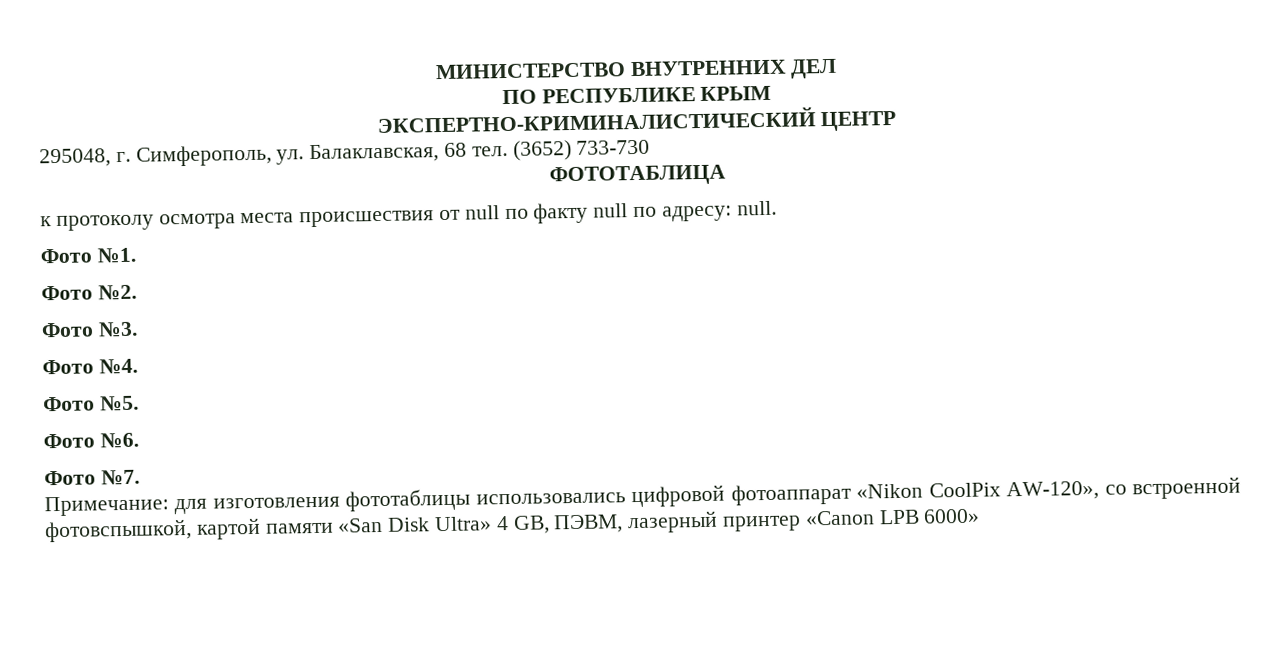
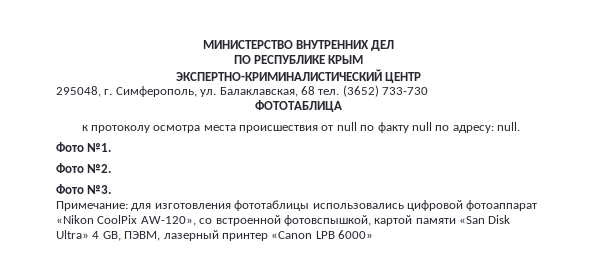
[42,358,138,375] [43,395,139,412] [43,432,139,449] [44,469,140,486] // Фото №4. // Фото №5. // Фото №6. // Фото №7. -> (112, 189) none

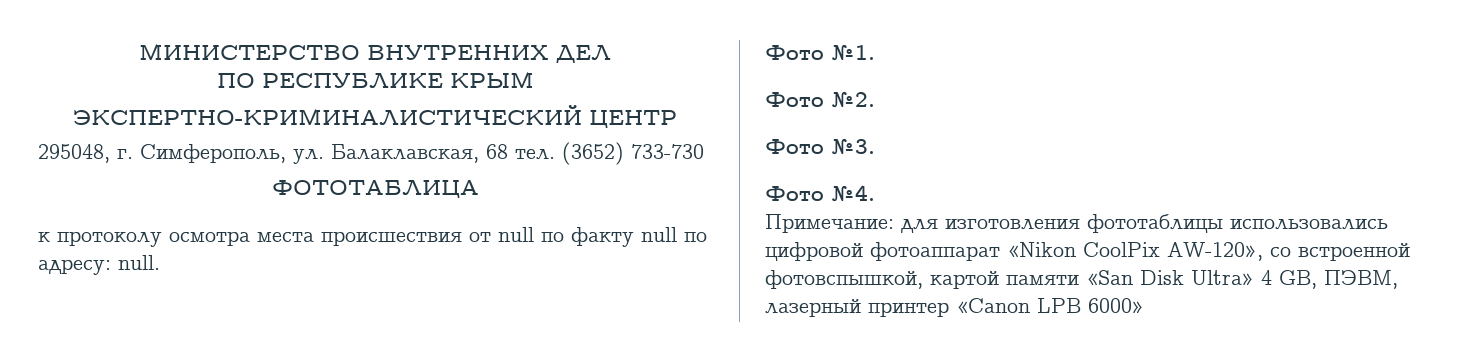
(112, 189) none -> [765,185,875,202] // Фото №4.

